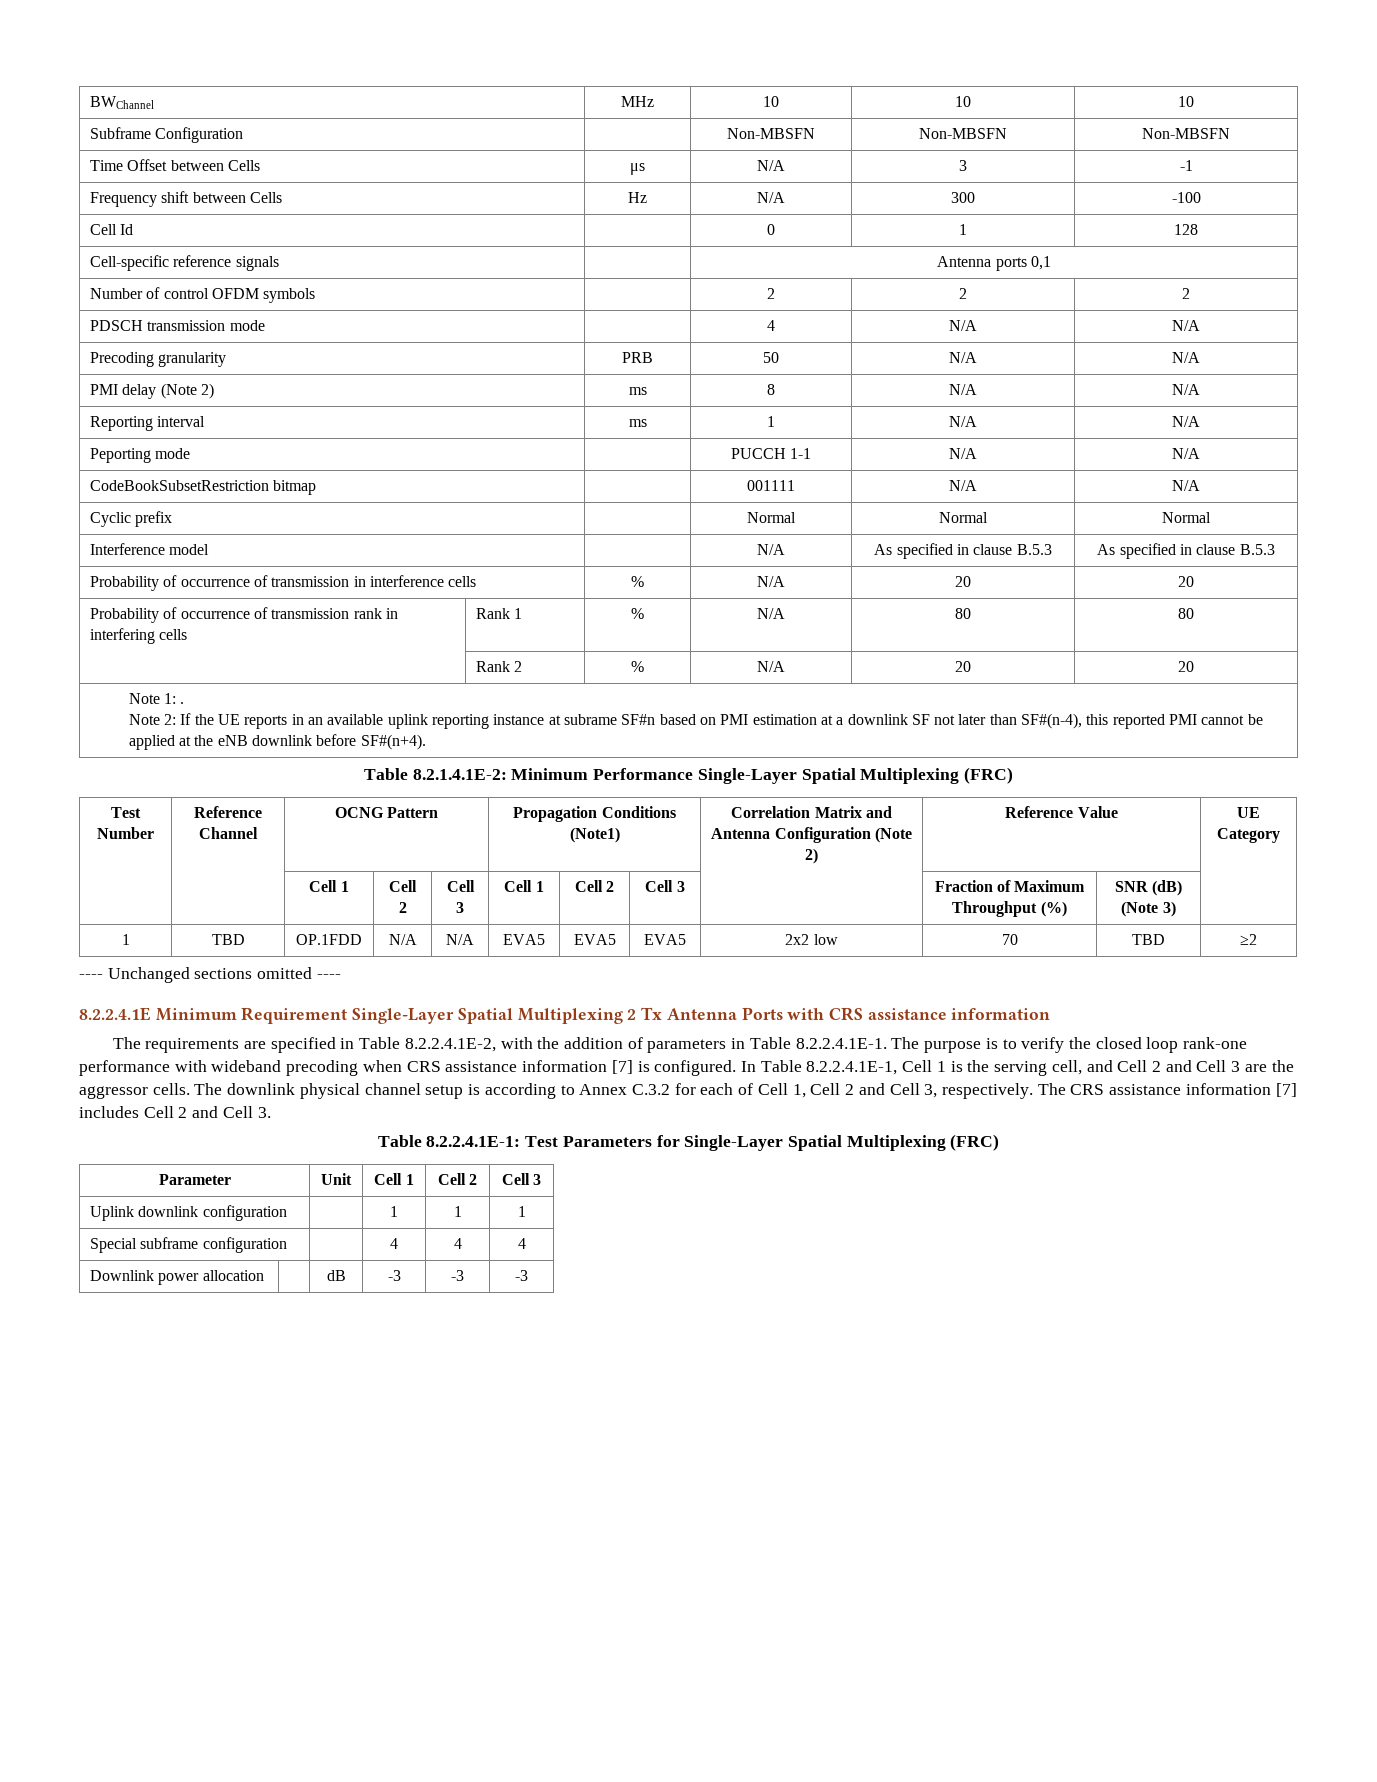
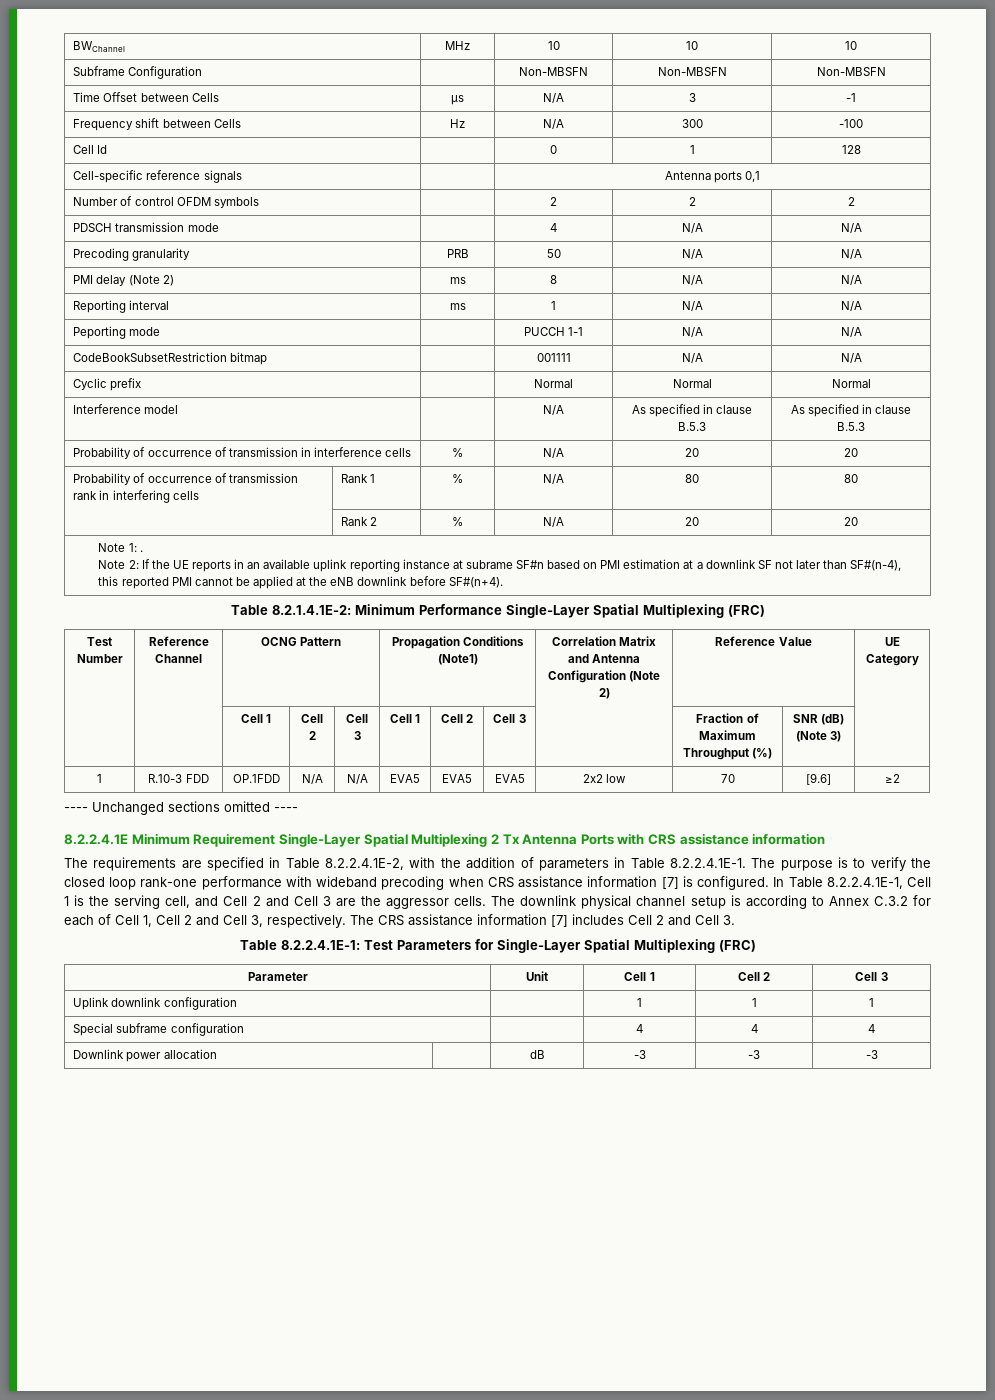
[211,934,245,945] TBD -> [148,774,209,783] R.10-3 FDD
[1132,934,1165,945] TBD -> [806,773,831,785] [9.6]

